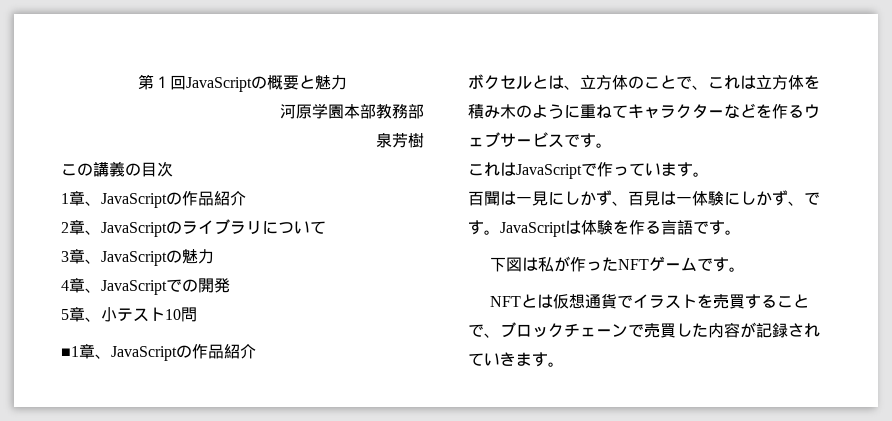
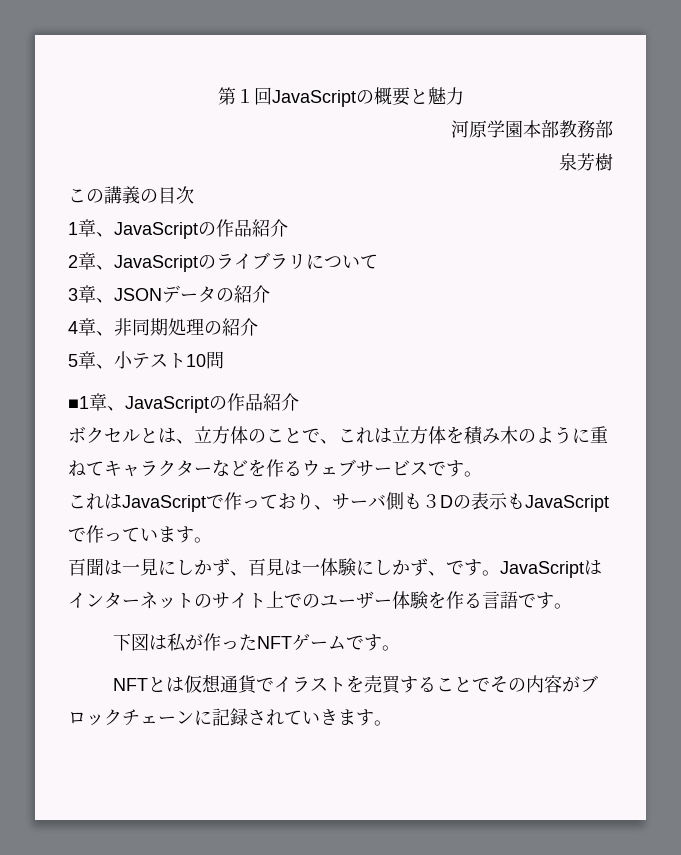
[101,249,214,266] [61,278,230,295] JavaScriptの魅力 // 4章、JavaScriptでの開発 -> [114,285,270,303] [68,318,258,336] JSONデータの紹介 // 4章、非同期処理の紹介
(645, 169) none -> [278,492,609,512] [68,525,140,543] おり、サーバ側も３Dの表示もJavaScriptで作って
(581, 227) none -> [68,591,392,609] インターネットのサイト上でのユーザー
[484,333,500,338] 、 -> [489,675,580,693] その内容が
[628,322,756,338] で売買した内容が -> [194,710,212,725] に

